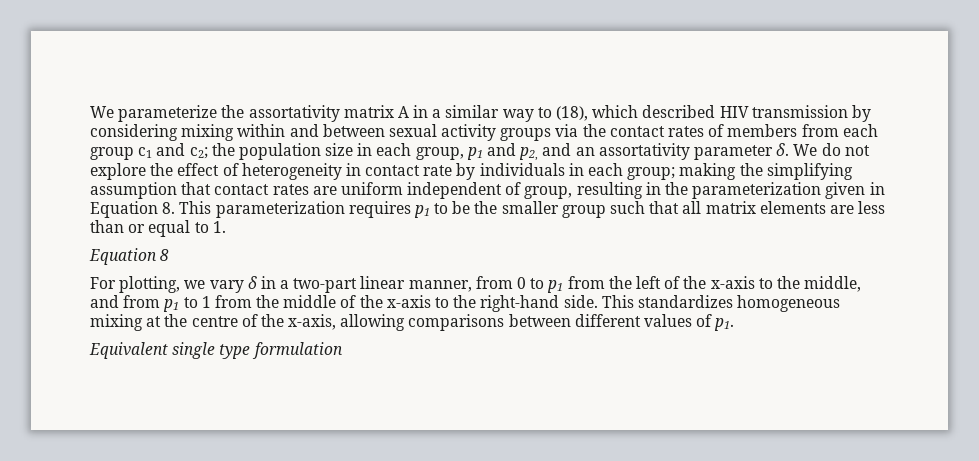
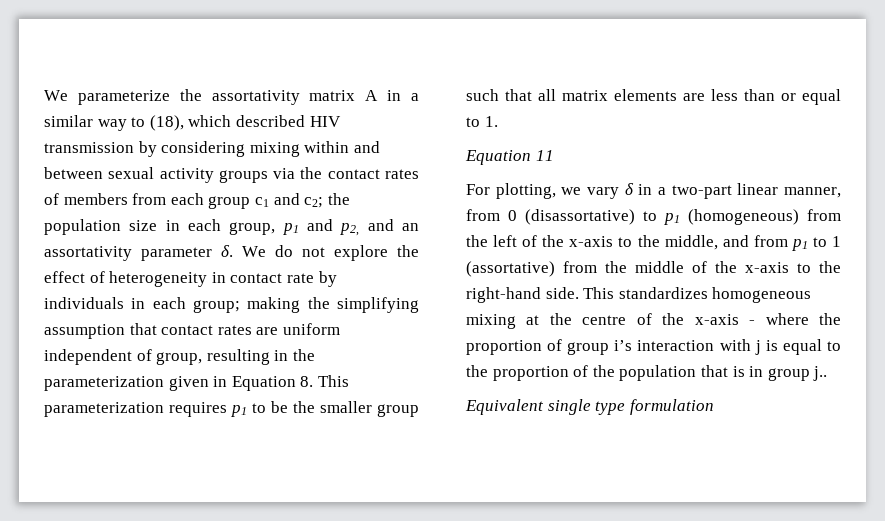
[160,249,170,261] 8 -> [535,150,554,161] 11
(527, 283) none -> [525,209,635,225] (disassortative)
(564, 286) none -> [688,209,799,225] (homogeneous)
(211, 302) none -> [466,261,555,277] (assortative)
[288,314,735,331] x-axis, allowing comparisons between different values of p1. -> [694,313,841,325] [466,339,841,355] [466,365,828,381] x-axis - where the proportion of group i’s interaction with j is equal to the proportion of the population that is in group j..

